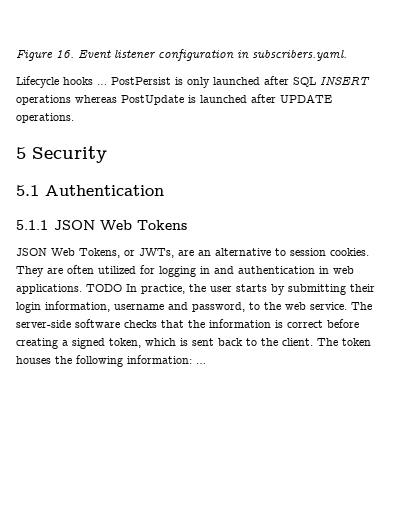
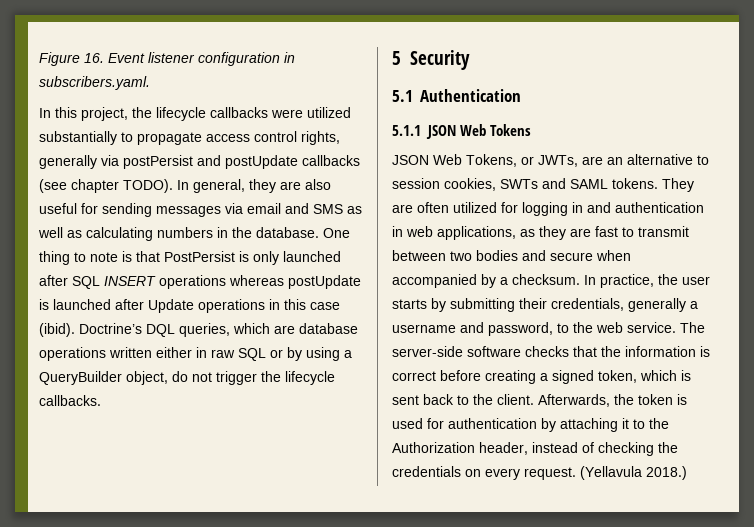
[16,76,107,88] Lifecycle hooks … -> [39,107,351,121] [39,131,340,145] [39,155,360,169] [39,179,331,193] [39,203,362,217] [38,227,350,241] [39,251,160,265] In this project, the lifecycle callbacks were utilized substantially to propagate access control rights, generally via postPersist and postUpdate callbacks (see chapter TODO). In general, they are also useful for sending messages via email and SMS as well as calculating numbers in the database. One thing to note is that
[121,95,184,105] PostUpdate -> [288,275,361,289] postUpdate
[280,94,332,103] [16,113,74,123] UPDATE operations. -> [148,299,340,313] [39,323,358,337] [39,347,352,361] [39,371,335,385] [39,395,101,406] Update operations in this case (ibid). Doctrine’s DQL queries, which are database operations written either in raw SQL or by using a QueryBuilder object, do not trigger the lifecycle callbacks.
[330,248,369,256] cookies. -> [444,178,658,191] cookies, SWTs and SAML tokens.
[16,284,122,294] applications. TODO -> [437,226,689,240] [392,250,631,261] [392,274,580,288] applications, as they are fast to transmit between two bodies and secure when accompanied by a checksum.
[16,301,110,313] login information, -> [551,298,698,312] credentials, generally a
[317,338,371,346] [16,355,206,367] The token houses the following information: … -> [538,394,687,407] [392,418,669,432] [392,442,678,456] [392,466,687,480] Afterwards, the token is used for authentication by attaching it to the Authorization header, instead of checking the credentials on every request. (Yellavula 2018.)

